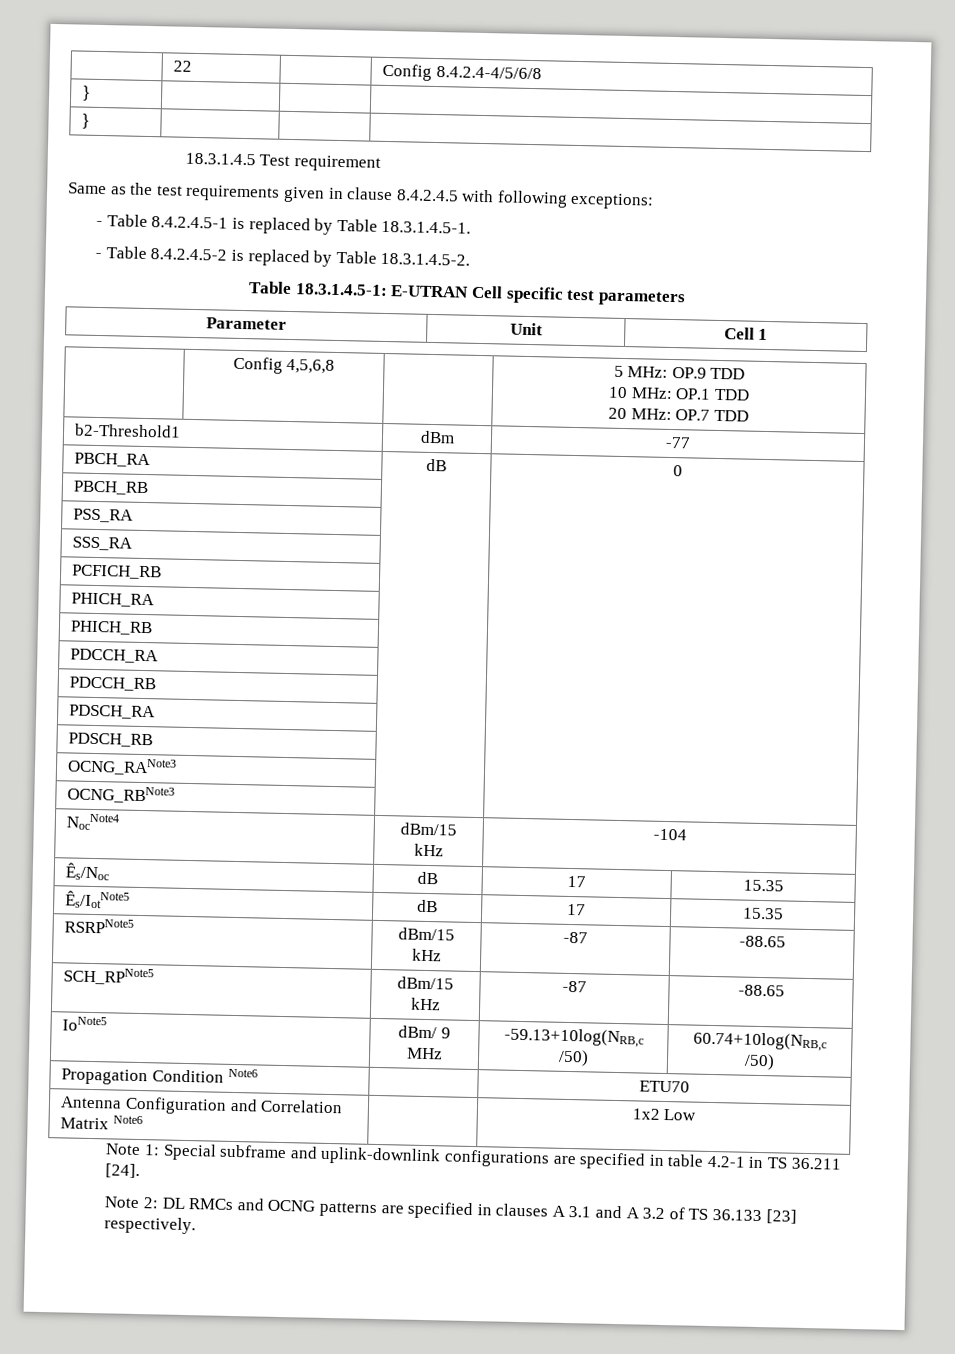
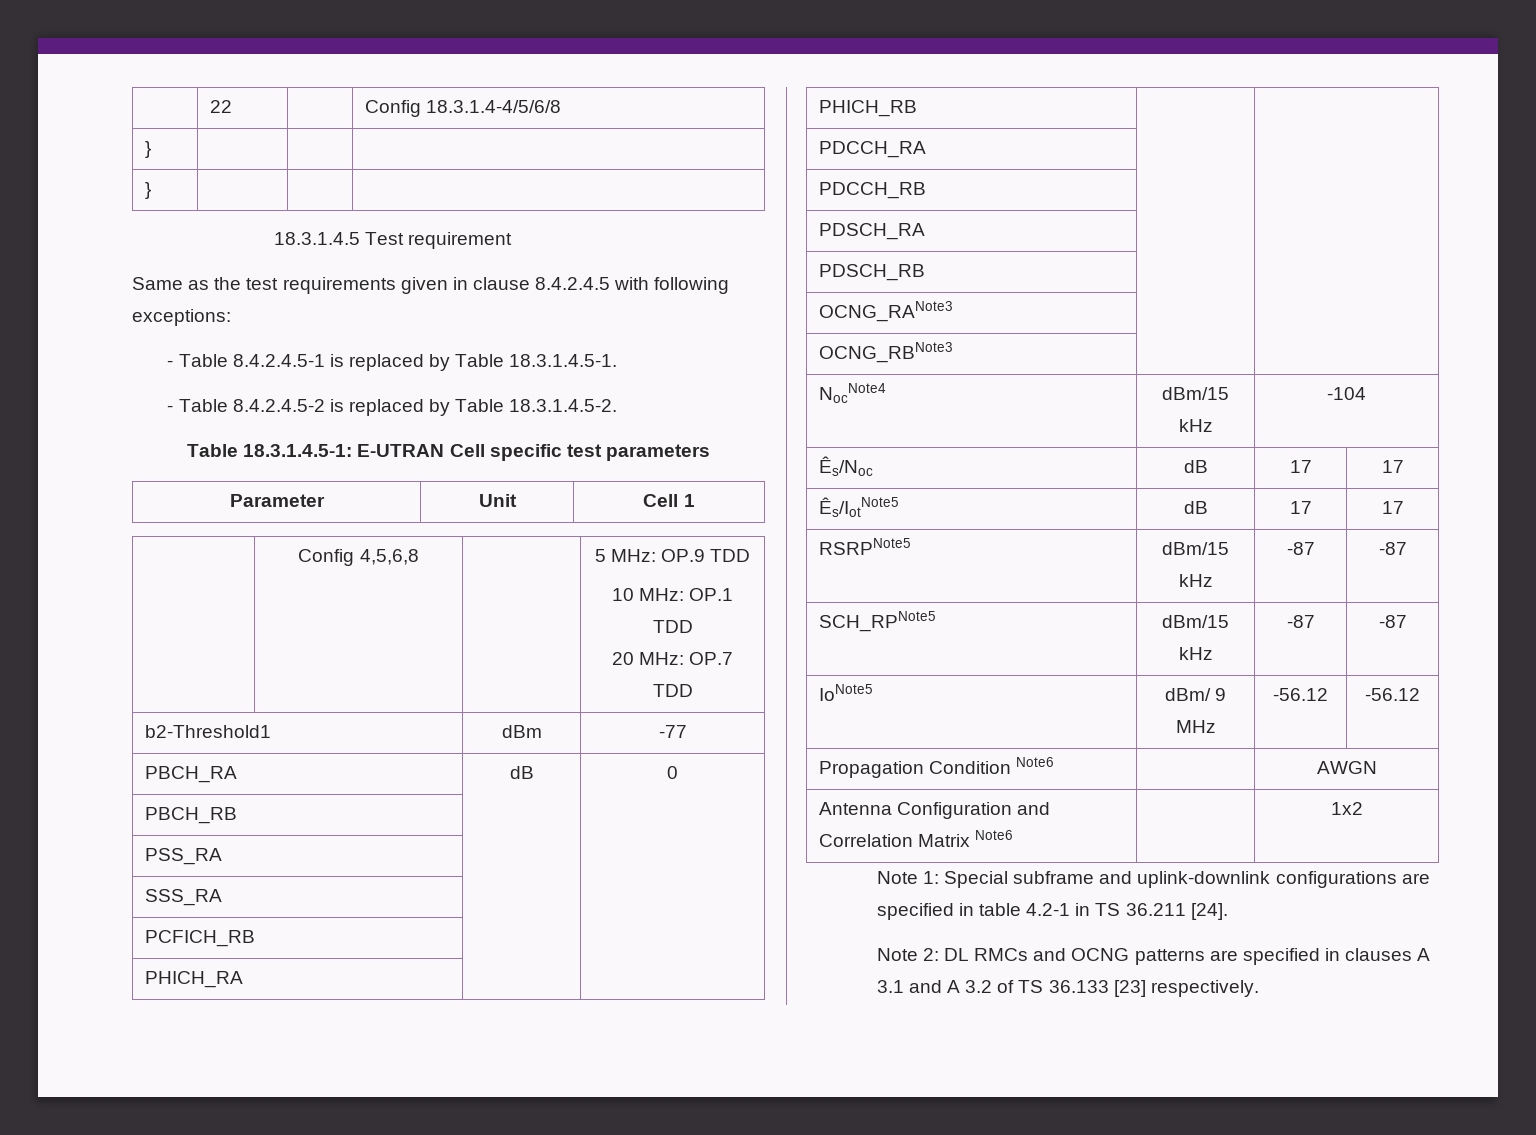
[436,66,543,80] 8.4.2.4-4/5/6/8 -> [426,100,562,113] 18.3.1.4-4/5/6/8
[742,879,784,892] 15.35 -> [1381,460,1404,473] 17
[741,907,784,920] 15.35 -> [1381,501,1404,514] 17
[738,935,786,948] -88.65 -> [1378,542,1407,555] -87
[737,984,785,997] -88.65 -> [1378,615,1407,628] -87
[503,1027,644,1048] [557,1049,589,1067] [693,1031,827,1052] [744,1053,775,1071] -59.13+10log(NRB,c /50) | 60.74+10log(NRB,c /50) -> [1273,688,1328,701] [1365,688,1420,701] -56.12 | -56.12
[639,1080,690,1093] ETU70 -> [1316,761,1377,774] AWGN
[663,1109,697,1121] Low -> (1363, 808) none

